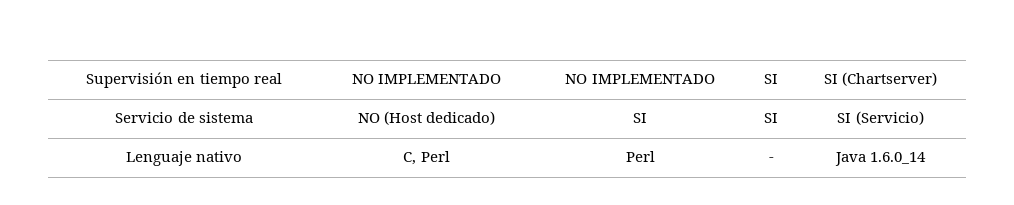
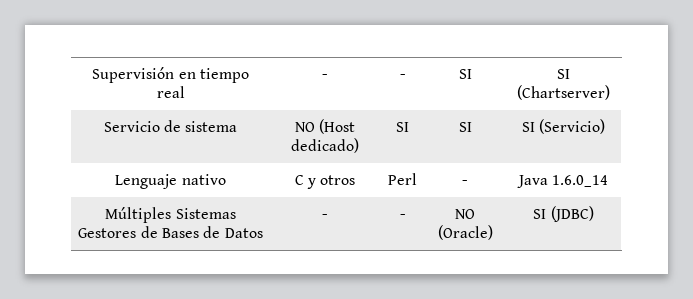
[351,74,502,84] [565,74,715,84] NO IMPLEMENTADO | NO IMPLEMENTADO -> [322,74,328,79] [399,74,406,79] - | -
[403,151,450,165] C, Perl -> [294,175,356,189] C y otros
(927, 158) none -> [105,207,236,223] [78,226,263,238] [322,214,328,219] [399,214,406,219] [455,209,475,219] [437,225,493,240] [533,206,594,222] // Múltiples Sistemas Gestores de Bases de Datos | - | - | NO (Oracle) | SI (JDBC)

